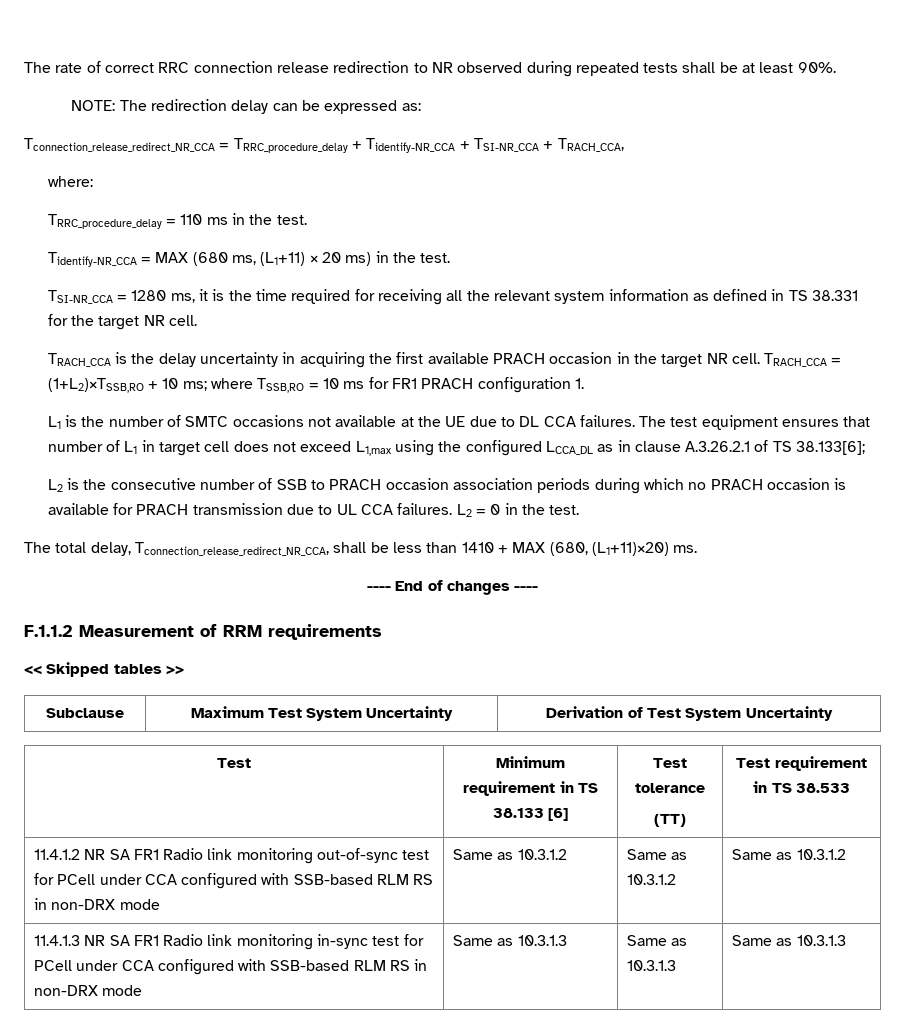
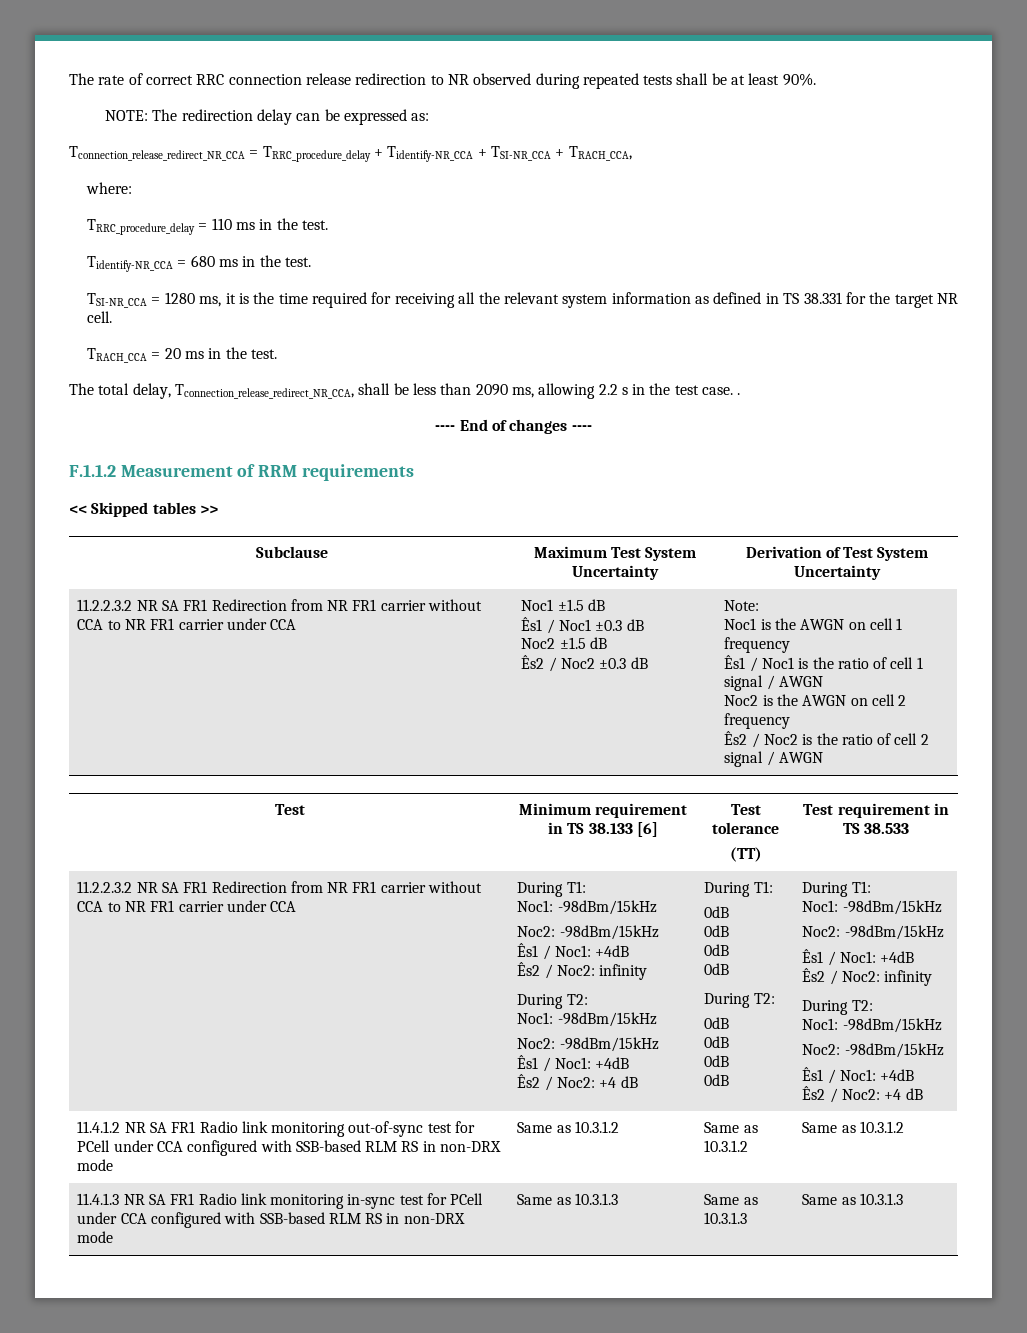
[155,252,372,266] MAX (680 ms, (L1+11) × 20 ms) -> [190,255,238,267] 680 ms
[115,352,842,368] [47,377,584,393] [47,415,871,430] [47,440,866,456] [47,478,847,494] [47,503,501,517] is the delay uncertainty in acquiring the first available PRACH occasion in the target NR cell. TRACH_CCA = (1+L2)×TSSB,RO + 10 ms; where TSSB,RO = 10 ms for FR1 PRACH configuration 1. // L1 is the number of SMTC occasions not available at the UE due to DL CCA failures. The test equipment ensures that number of L1 in target cell does not exceed L1,max using the configured LCCA_DL as in clause A.3.26.2.1 of TS 38.133[6]; // L2 is the consecutive number of SSB to PRACH occasion association periods during which no PRACH occasion is available for PRACH transmission due to UL CCA failures. L2 = 0 -> [151,348,204,359] = 20 ms
[461,542,698,556] 1410 + MAX (680, (L1+11)×20) ms. -> [475,383,741,399] 2090 ms, allowing 2.2 s in the test case. .
(833, 713) none -> [77,599,483,611] [77,618,297,630] [521,599,605,611] [521,617,644,634] [521,637,607,649] [521,655,648,672] [724,600,760,611] [724,618,903,630] [724,637,791,653] [724,655,923,672] [724,675,823,691] [724,694,907,706] [724,713,791,729] [724,731,929,748] [724,751,823,767] // 11.2.2.3.2 NR SA FR1 Redirection from NR FR1 carrier without CCA to NR FR1 carrier under CCA | Noc1 ±1.5 dB // Ês1 / Noc1 ±0.3 dB // Noc2 ±1.5 dB // Ês2 / Noc2 ±0.3 dB | Note: // Noc1 is the AWGN on cell 1 frequency // Ês1 / Noc1 is the ratio of cell 1 signal / AWGN // Noc2 is the AWGN on cell 2 frequency // Ês2 / Noc2 is the ratio of cell 2 signal / AWGN
(850, 788) none -> [77,881,483,893] [77,900,297,912] [517,881,586,897] [517,900,657,915] [517,925,659,940] [517,943,630,960] [517,962,648,980] [517,994,588,1009] [517,1012,657,1027] [517,1037,659,1052] [517,1055,630,1072] [517,1074,638,1091] [704,881,773,897] [704,906,730,918] [704,925,730,937] [704,944,730,956] [704,963,730,975] [704,993,775,1008] [704,1017,730,1029] [704,1036,730,1048] [704,1055,730,1067] [704,1074,730,1086] [802,881,871,897] [802,900,942,915] [802,925,944,940] [802,949,915,966] [802,968,933,986] [802,1000,873,1015] [802,1018,942,1033] [802,1043,944,1058] [802,1067,915,1084] [802,1086,923,1103] // 11.2.2.3.2 NR SA FR1 Redirection from NR FR1 carrier without CCA to NR FR1 carrier under CCA | During T1: // Noc1: -98dBm/15kHz // Noc2: -98dBm/15kHz // Ês1 / Noc1: +4dB // Ês2 / Noc2: infinity // During T2: // Noc1: -98dBm/15kHz // Noc2: -98dBm/15kHz // Ês1 / Noc1: +4dB // Ês2 / Noc2: +4 dB | During T1: // 0dB // 0dB // 0dB // 0dB // During T2: // 0dB // 0dB // 0dB // 0dB | During T1: // Noc1: -98dBm/15kHz // Noc2: -98dBm/15kHz // Ês1 / Noc1: +4dB // Ês2 / Noc2: infinity // During T2: // Noc1: -98dBm/15kHz // Noc2: -98dBm/15kHz // Ês1 / Noc1: +4dB // Ês2 / Noc2: +4 dB

